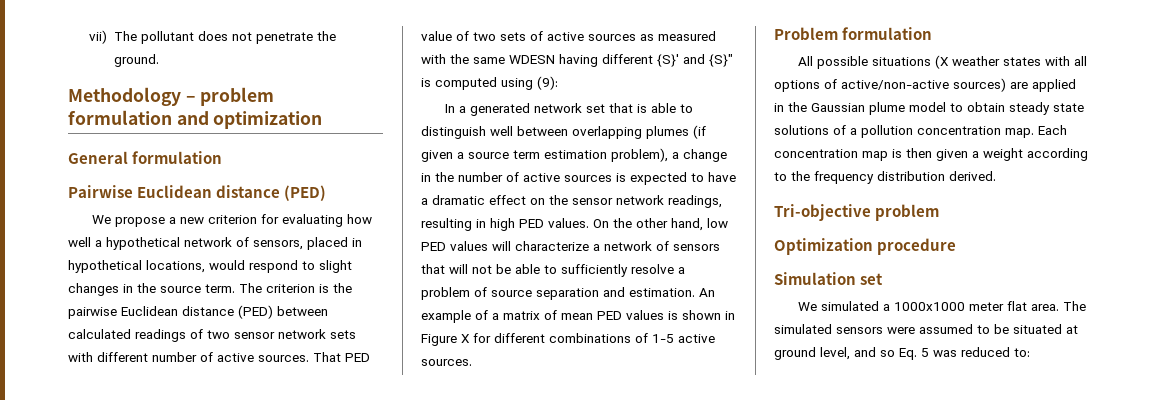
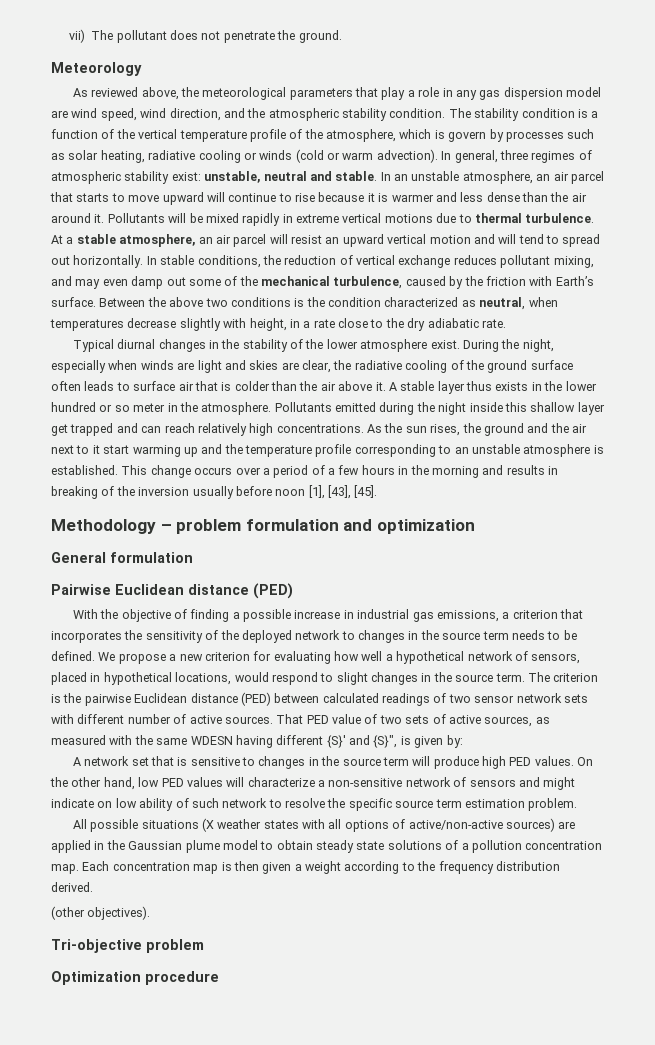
(160, 60) none -> [51,62,142,76] [72,87,602,100] [51,108,599,121] [51,129,595,142] [51,149,592,163] [51,171,604,184] [50,192,587,205] [51,213,595,226] [51,234,601,247] [51,255,594,268] [51,276,594,289] [51,297,558,310] [50,318,506,331] [72,339,554,352] [51,360,573,373] [51,381,597,394] [51,402,605,415] [51,423,587,436] [51,444,604,457] [51,465,558,478] [51,485,378,499] // Meteorology // As reviewed above, the meteorological parameters that play a role in any gas dispersion model are wind speed, wind direction, and the atmospheric stability condition. The stability condition is a function of the vertical temperature profile of the atmosphere, which is govern by processes such as solar heating, radiative cooling or winds (cold or warm advection). In general, three regimes of atmospheric stability exist: unstable, neutral and stable. In an unstable atmosphere, an air parcel that starts to move upward will continue to rise because it is warmer and less dense than the air around it. Pollutants will be mixed rapidly in extreme vertical motions due to thermal turbulence. At a stable atmosphere, an air parcel will resist an upward vertical motion and will tend to spread out horizontally. In stable conditions, the reduction of vertical exchange reduces pollutant mixing, and may even damp out some of the mechanical turbulence, caused by the friction with Earth’s surface. Between the above two conditions is the condition characterized as neutral, when temperatures decrease slightly with height, in a rate close to the dry adiabatic rate. // Typical diurnal changes in the stability of the lower atmosphere exist. During the night, especially when winds are light and skies are clear, the radiative cooling of the ground surface often leads to surface air that is colder than the air above it. A stable layer thus exists in the lower hundred or so meter in the atmosphere. Pollutants emitted during the night inside this shallow layer get trapped and can reach relatively high concentrations. As the sun rises, the ground and the air next to it start warming up and the temperature profile corresponding to an unstable atmosphere is established. This change occurs over a period of a few hours in the morning and results in breaking of the inversion usually before noon [1], [43], [45].
(327, 193) none -> [72,609,584,622] [51,630,577,643] [51,651,95,661] With the objective of finding a possible increase in industrial gas emissions, a criterion that incorporates the sensitivity of the deployed network to changes in the source term needs to be defined.
[588,34,636,41] sources -> [484,716,533,727] sources,
[709,54,733,67] [421,76,558,90] [445,103,694,116] [421,125,706,139] [421,148,727,162] [421,172,736,185] [421,195,722,208] [421,218,486,231] {S}" is computed using (9): // In a generated network set that is able to distinguish well between overlapping plumes (if given a source term estimation problem), a change in the number of active sources is expected to have a dramatic effect on the sensor network readings, resulting in -> [373,735,463,748] [72,756,479,769] {S}", is given by: // A network set that is sensitive to changes in the source term will produce
(600, 247) none -> [328,778,403,787] non-sensitive
[421,264,685,277] [421,287,715,300] [421,310,735,323] [421,333,715,346] [421,359,472,366] [774,27,933,40] that will not be able to sufficiently resolve a problem of source separation and estimation. An example of a matrix of mean PED values is shown in Figure X for different combinations of 1-5 active sources. // Problem formulation -> [518,777,576,790] [51,798,578,811] and might indicate on low ability of such network to resolve the specific source term estimation problem.
(996, 176) none -> [51,906,151,920] // (other objectives).
[774,272,884,285] [798,301,1087,311] [774,324,1078,334] [774,347,1030,360] // Simulation set // We simulated a 1000x1000 meter flat area. The simulated sensors were assumed to be situated at ground level, and so Eq. 5 was reduced to: -> (219, 978) none

